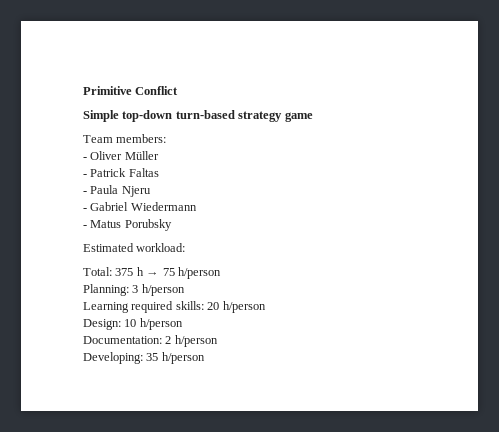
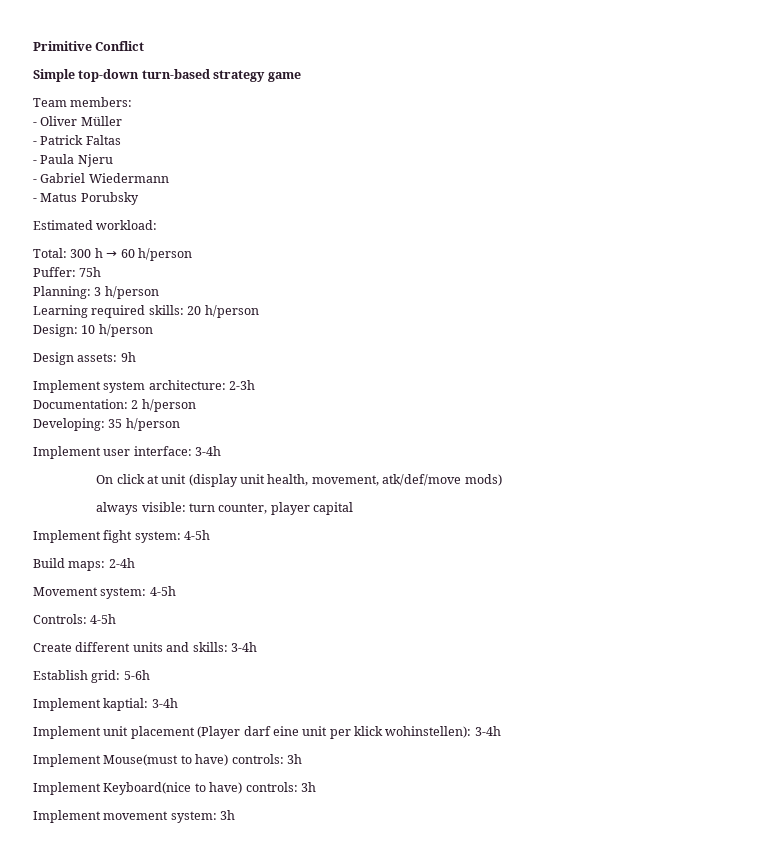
[115,268,134,276] 375 -> [70,249,92,258] 300
[162,267,221,279] 75 h/person -> [120,248,192,261] [33,267,102,277] 60 h/person // Puffer: 75h
(183, 324) none -> [33,352,136,365] [33,380,256,393] // Design assets: 9h // Implement system architecture: 2-3h
(205, 358) none -> [33,446,222,459] [96,474,502,487] [96,502,354,515] [33,530,211,543] [33,558,135,571] [33,586,176,599] [33,614,117,624] [33,642,257,652] [33,670,150,683] [33,698,178,711] [33,726,501,739] [33,754,302,767] [33,782,316,795] [33,810,236,823] // Implement user interface: 3-4h // On click at unit (display unit health, movement, atk/def/move mods) // always visible: turn counter, player capital // Implement fight system: 4-5h // Build maps: 2-4h // Movement system: 4-5h // Controls: 4-5h // Create different units and skills: 3-4h // Establish grid: 5-6h // Implement kaptial: 3-4h // Implement unit placement (Player darf eine unit per klick wohinstellen): 3-4h // Implement Mouse(must to have) controls: 3h // Implement Keyboard(nice to have) controls: 3h // Implement movement system: 3h

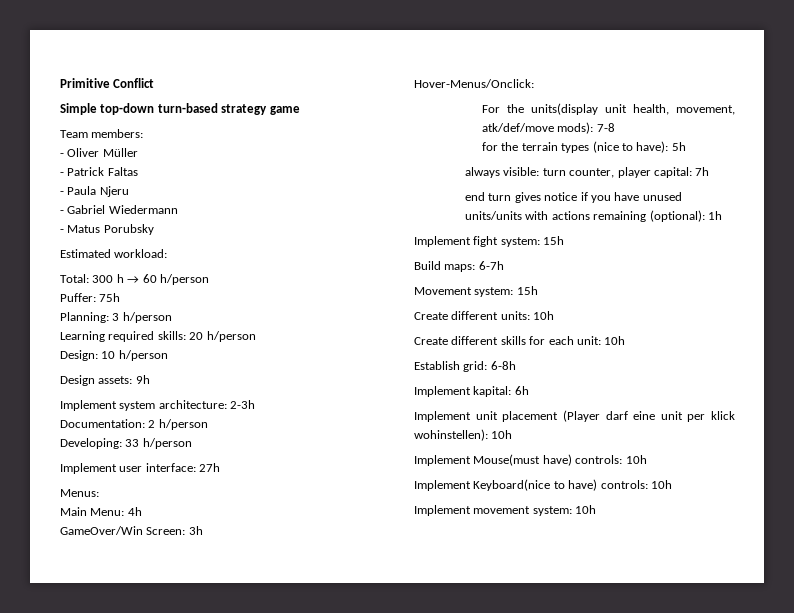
[108,419,123,428] 35 -> [125,439,140,447] 33
[195,446,222,456] [96,474,502,487] 3-4h // On click at unit (display unit health, movement, atk/def/move mods) -> [199,463,221,472] [60,489,99,497] [60,507,142,516] [60,526,203,535] [414,79,534,88] [481,103,735,115] [481,122,615,134] [481,141,686,153] 27h // Menus: // Main Menu: 4h // GameOver/Win Screen: 3h // Hover-Menus/Onclick: // For the units(display unit health, movement, atk/def/move mods): 7-8 // for the terrain types (nice to have): 5h
[313,502,354,515] capital -> [653,167,710,178] [464,192,682,203] [464,210,722,222] capital: 7h // end turn gives notice if you have unused units/units with actions remaining (optional): 1h
[184,530,211,540] 4-5h -> [543,236,565,245] 15h
[108,558,135,568] 2-4h -> [478,261,504,270] 6-7h
[149,586,176,596] [33,614,117,624] [33,642,257,652] 4-5h // Controls: 4-5h // Create different units and skills: 3-4h -> [516,286,538,295] [414,311,555,320] [414,336,626,345] 15h // Create different units: 10h // Create different skills for each unit: 10h
[123,670,150,680] [33,698,178,711] 5-6h // Implement kaptial: 3-4h -> [490,361,516,370] [414,386,529,397] 6-8h // Implement kapital: 6h
[474,726,501,736] 3-4h -> [491,430,513,439] 10h
[180,754,302,766] to have) controls: 3h -> [542,454,647,466] have) controls: 10h
[300,782,316,792] 3h -> [650,480,672,489] 10h
[220,810,236,820] 3h -> [575,505,597,514] 10h

